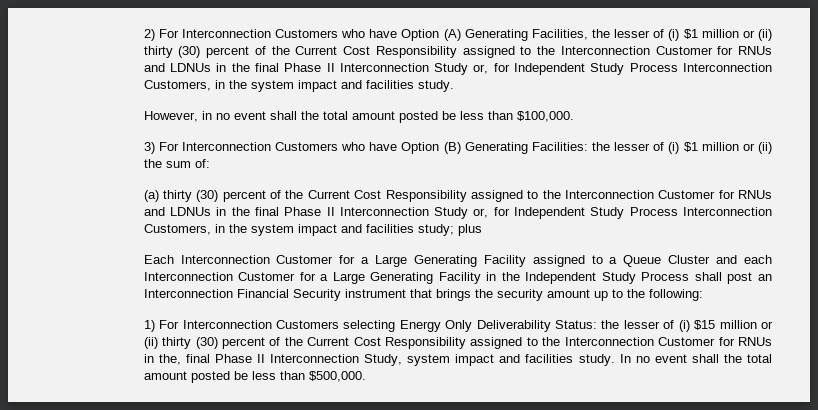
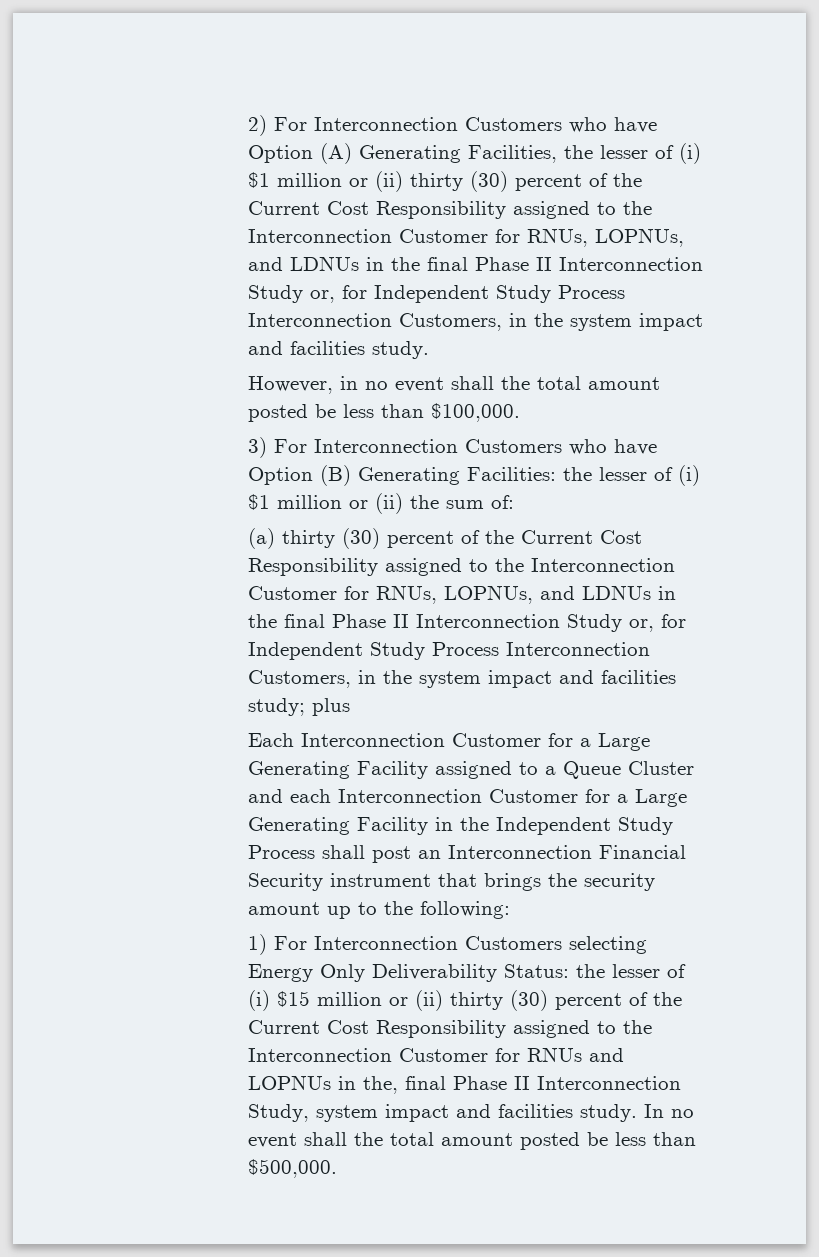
[737,46,772,55] RNUs -> [527,228,685,247] RNUs, LOPNUs,
[738,190,773,199] RNUs -> [376,585,534,604] RNUs, LOPNUs,
(772, 341) none -> [589,1048,625,1062] [248,1075,332,1090] and LOPNUs

